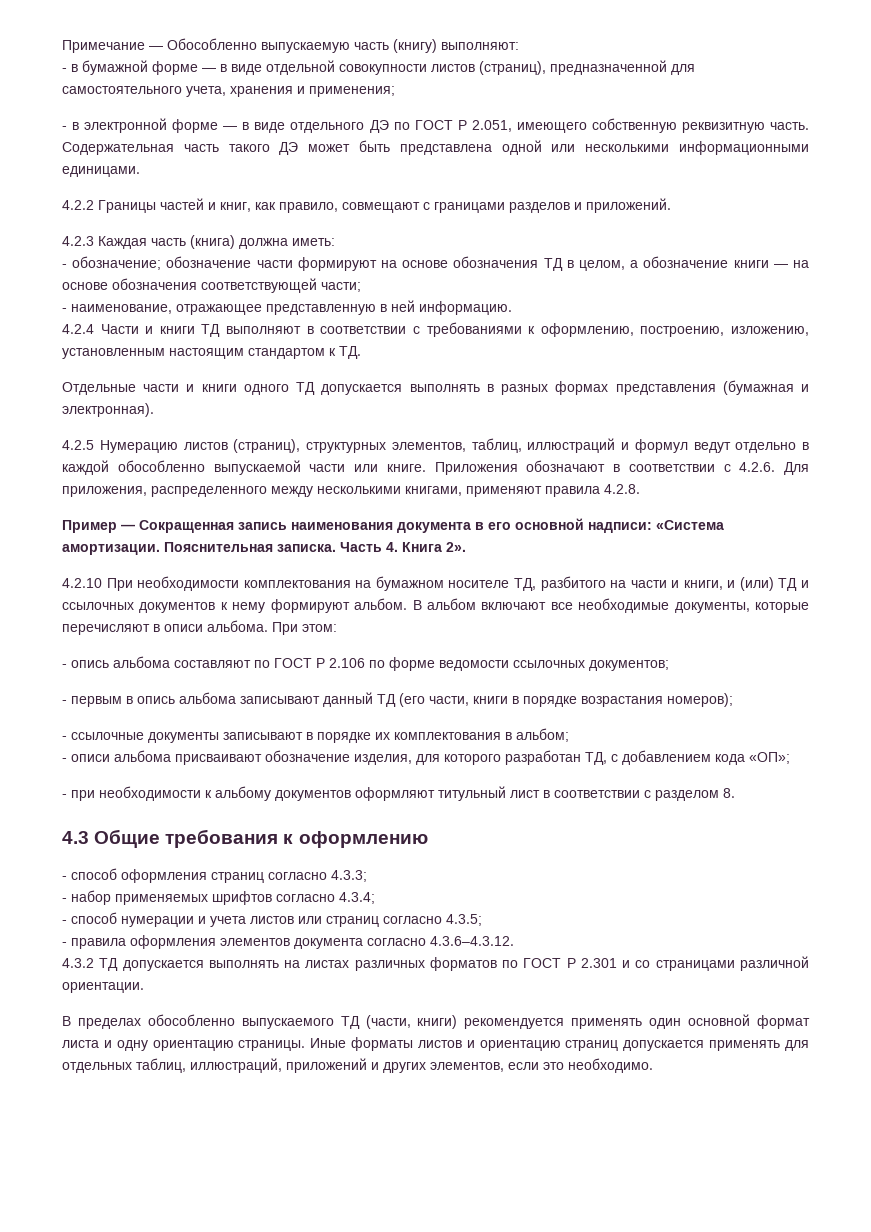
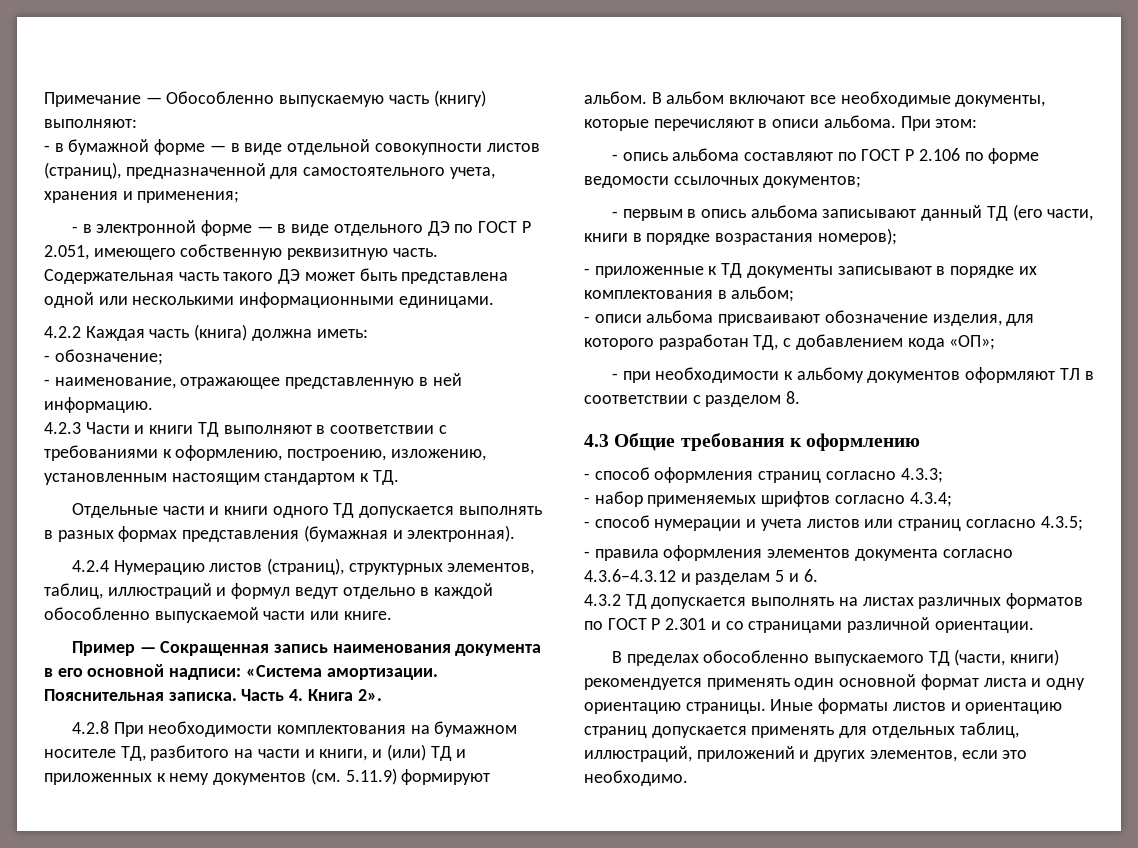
[98,198,671,213] [62,236,94,246] Границы частей и книг, как правило, совмещают с границами разделов и приложений. // 4.2.3 -> (81, 332) none
[166,256,810,271] [62,278,361,293] обозначение части формируют на основе обозначения ТД в целом, а обозначение книги — на основе обозначения соответствующей части; -> (163, 357) none
[62,324,94,334] 4.2.4 -> [44,422,81,434] 4.2.3
[62,440,94,450] 4.2.5 -> [71,560,109,572] 4.2.4
[434,460,809,475] [62,484,640,497] Приложения обозначают в соответствии с 4.2.6. Для приложения, распределенного между несколькими книгами, применяют правила 4.2.8. -> (392, 615) none
[62,578,102,588] 4.2.10 -> [71,721,109,734] 4.2.8
[62,602,266,613] ссылочных документов к нему -> [44,768,397,785] приложенных к нему документов (см. 5.11.9)
[71,732,144,740] ссылочные -> [594,263,743,278] приложенные к ТД
[438,786,540,801] титульный лист -> [1059,368,1080,380] ТЛ
[430,936,514,946] 4.3.6–4.3.12. -> [584,569,818,585] 4.3.6–4.3.12 и разделам 5 и 6.

